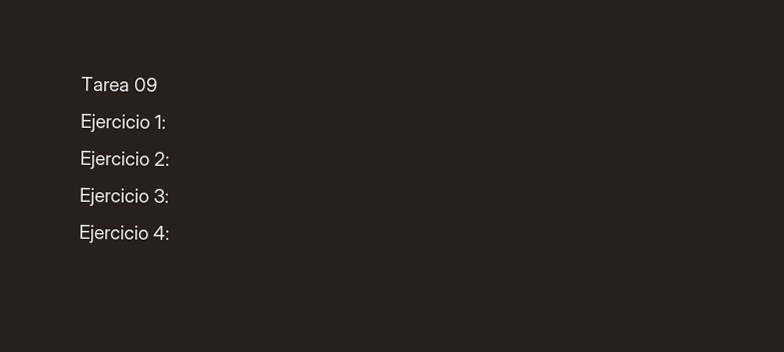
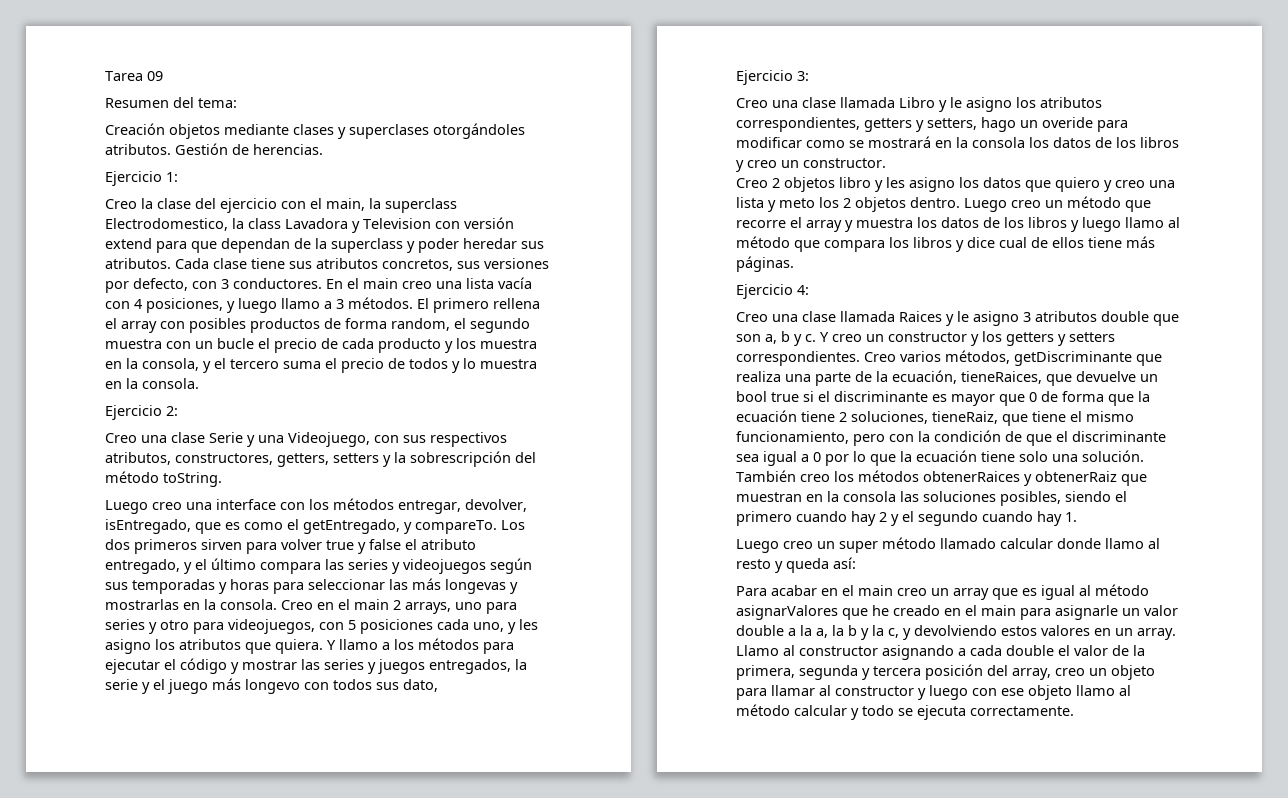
[80,113,167,133] [80,150,171,170] [79,187,170,207] [79,224,171,244] Ejercicio 1: // Ejercicio 2: // Ejercicio 3: // Ejercicio 4: -> [105,97,237,108] [105,123,525,139] [105,143,323,155] [105,171,178,186] [105,198,457,213] [105,217,514,233] [105,238,544,253] [105,258,549,271] [105,277,532,293] [105,297,540,313] [105,318,530,333] [105,338,537,353] [105,358,537,373] [105,378,199,389] [105,405,178,420] [105,432,507,447] [105,451,536,467] [105,471,222,487] [105,498,527,514] [105,519,525,534] [105,539,476,554] [105,558,532,574] [105,578,518,594] [105,599,517,614] [105,619,538,634] [105,638,514,654] [105,658,527,674] [105,678,438,694] [736,70,809,85] [736,97,1102,112] [736,117,1128,132] [736,136,1179,148] [736,158,886,172] [736,177,1175,192] [736,196,1151,212] [736,217,1180,232] [736,236,1155,252] [736,256,794,272] [736,284,809,299] [736,311,1179,326] [736,331,1115,346] [736,350,1162,366] [736,370,1158,386] [736,391,1150,406] [736,410,1134,426] [736,430,1166,446] [736,450,1144,466] [736,470,1147,486] [736,491,1127,506] [736,511,1077,526] [736,537,1160,553] [736,557,856,573] [736,584,1149,600] [736,605,1178,620] [736,625,1176,640] [736,645,1145,660] [736,664,1155,680] [736,685,1131,700] [736,704,1074,720] Resumen del tema: // Creación objetos mediante clases y superclases otorgándoles atributos. Gestión de herencias. // Ejercicio 1: // Creo la clase del ejercicio con el main, la superclass Electrodomestico, la class Lavadora y Television con versión extend para que dependan de la superclass y poder heredar sus atributos. Cada clase tiene sus atributos concretos, sus versiones por defecto, con 3 conductores. En el main creo una lista vacía con 4 posiciones, y luego llamo a 3 métodos. El primero rellena el array con posibles productos de forma random, el segundo muestra con un bucle el precio de cada producto y los muestra en la consola, y el tercero suma el precio de todos y lo muestra en la consola. // Ejercicio 2: // Creo una clase Serie y una Videojuego, con sus respectivos atributos, constructores, getters, setters y la sobrescripción del método toString. // Luego creo una interface con los métodos entregar, devolver, isEntregado, que es como el getEntregado, y compareTo. Los dos primeros sirven para volver true y false el atributo entregado, y el último compara las series y videojuegos según sus temporadas y horas para seleccionar las más longevas y mostrarlas en la consola. Creo en el main 2 arrays, uno para series y otro para videojuegos, con 5 posiciones cada uno, y les asigno los atributos que quiera. Y llamo a los métodos para ejecutar el código y mostrar las series y juegos entregados, la serie y el juego más longevo con todos sus dato, // Ejercicio 3: // Creo una clase llamada Libro y le asigno los atributos correspondientes, getters y setters, hago un overide para modificar como se mostrará en la consola los datos de los libros y creo un constructor. // Creo 2 objetos libro y les asigno los datos que quiero y creo una lista y meto los 2 objetos dentro. Luego creo un método que recorre el array y muestra los datos de los libros y luego llamo al método que compara los libros y dice cual de ellos tiene más páginas. // Ejercicio 4: // Creo una clase llamada Raices y le asigno 3 atributos double que son a, b y c. Y creo un constructor y los getters y setters correspondientes. Creo varios métodos, getDiscriminante que realiza una parte de la ecuación, tieneRaices, que devuelve un bool true si el discriminante es mayor que 0 de forma que la ecuación tiene 2 soluciones, tieneRaiz, que tiene el mismo funcionamiento, pero con la condición de que el discriminante sea igual a 0 por lo que la ecuación tiene solo una solución. También creo los métodos obtenerRaices y obtenerRaiz que muestran en la consola las soluciones posibles, siendo el primero cuando hay 2 y el segundo cuando hay 1. // Luego creo un super método llamado calcular donde llamo al resto y queda así: // Para acabar en el main creo un array que es igual al método asignarValores que he creado en el main para asignarle un valor double a la a, la b y la c, y devolviendo estos valores en un array. Llamo al constructor asignando a cada double el valor de la primera, segunda y tercera posición del array, creo un objeto para llamar al constructor y luego con ese objeto llamo al método calcular y todo se ejecuta correctamente.

